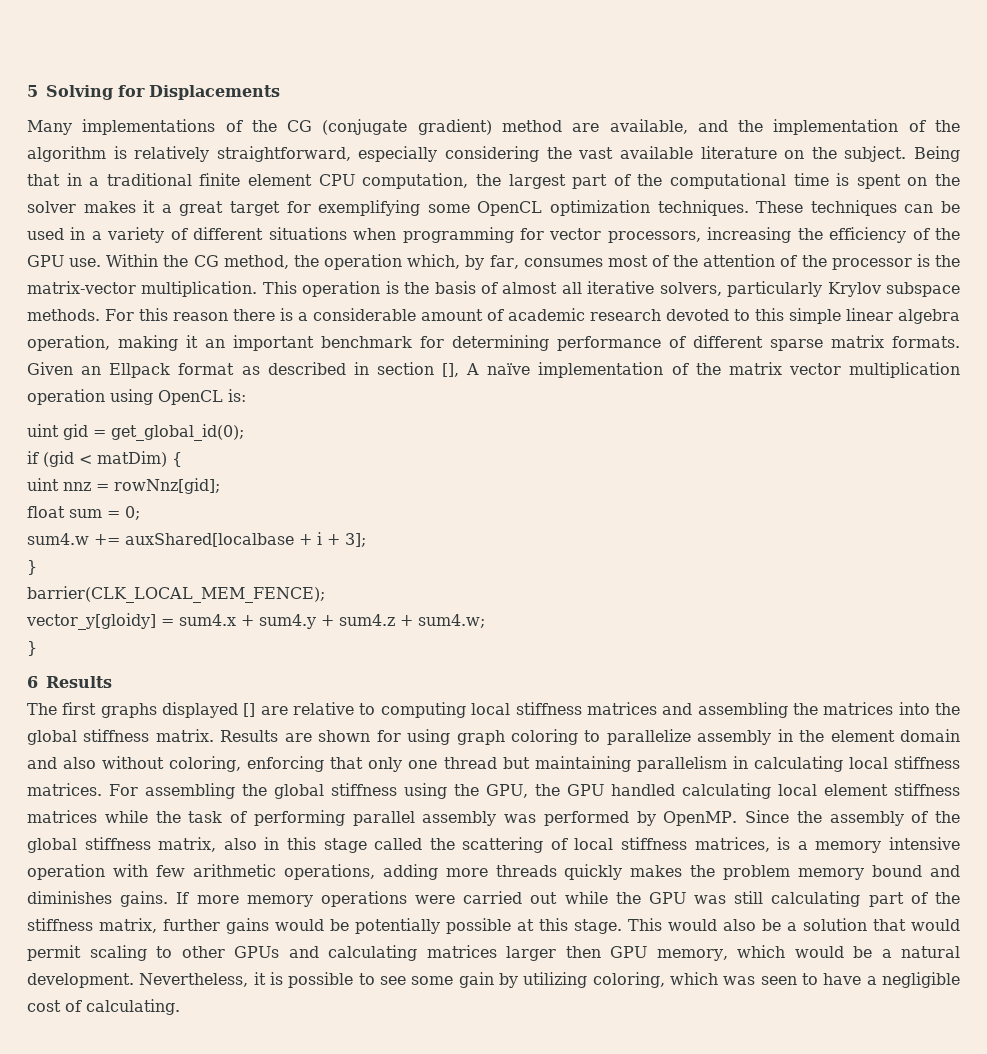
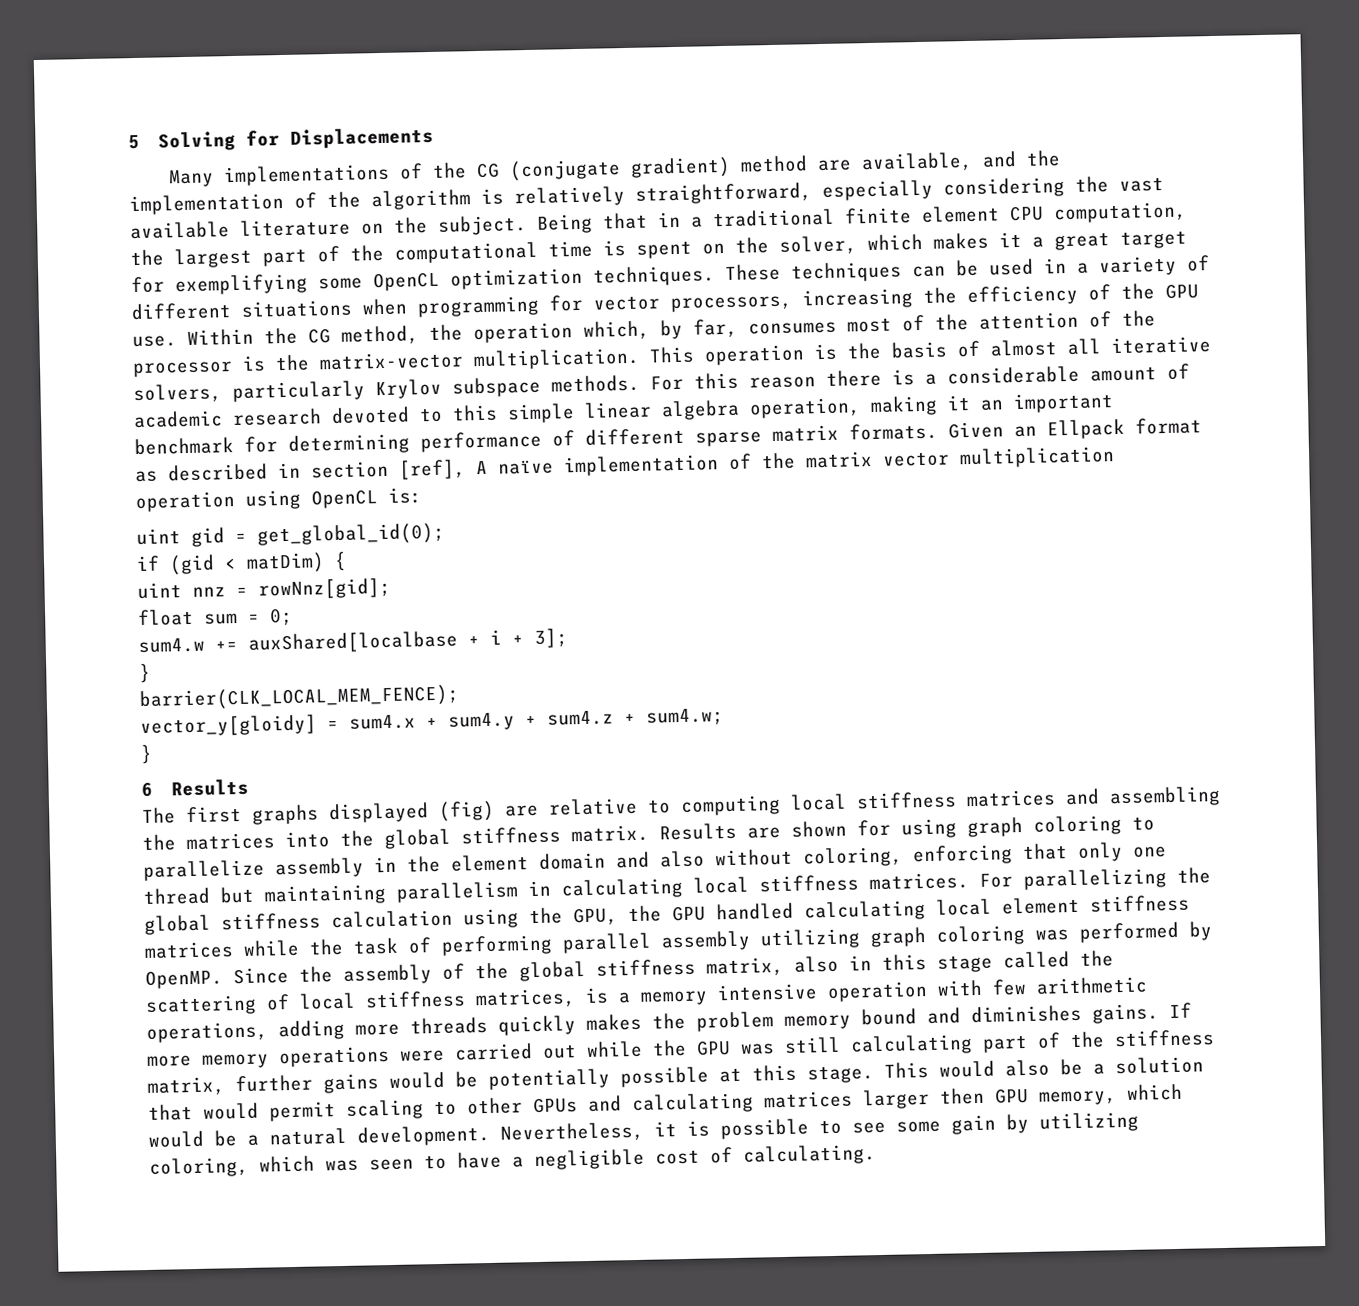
[27,201,76,213] solver -> [779,233,923,255] solver, which
[442,363,459,377] [], -> [399,459,466,480] [ref],
[243,703,256,717] [] -> [438,800,495,822] (fig)
[144,783,397,799] assembling the global stiffness -> [1023,867,1211,891] [144,909,453,935] parallelizing the global stiffness calculation
(497, 818) none -> [760,925,1026,950] utilizing graph coloring

